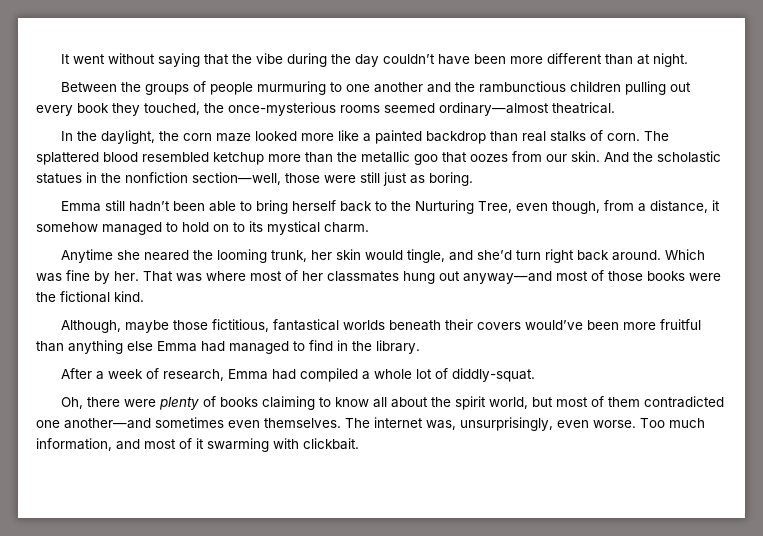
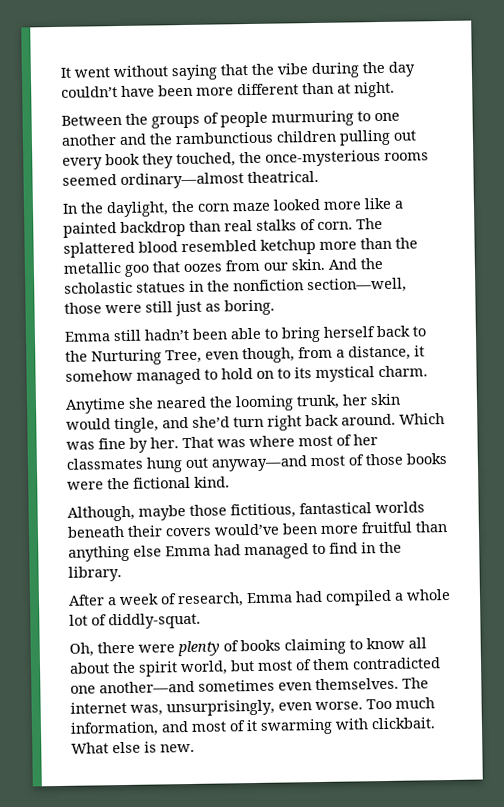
(359, 444) none -> [71,741,195,754] What else is new.

